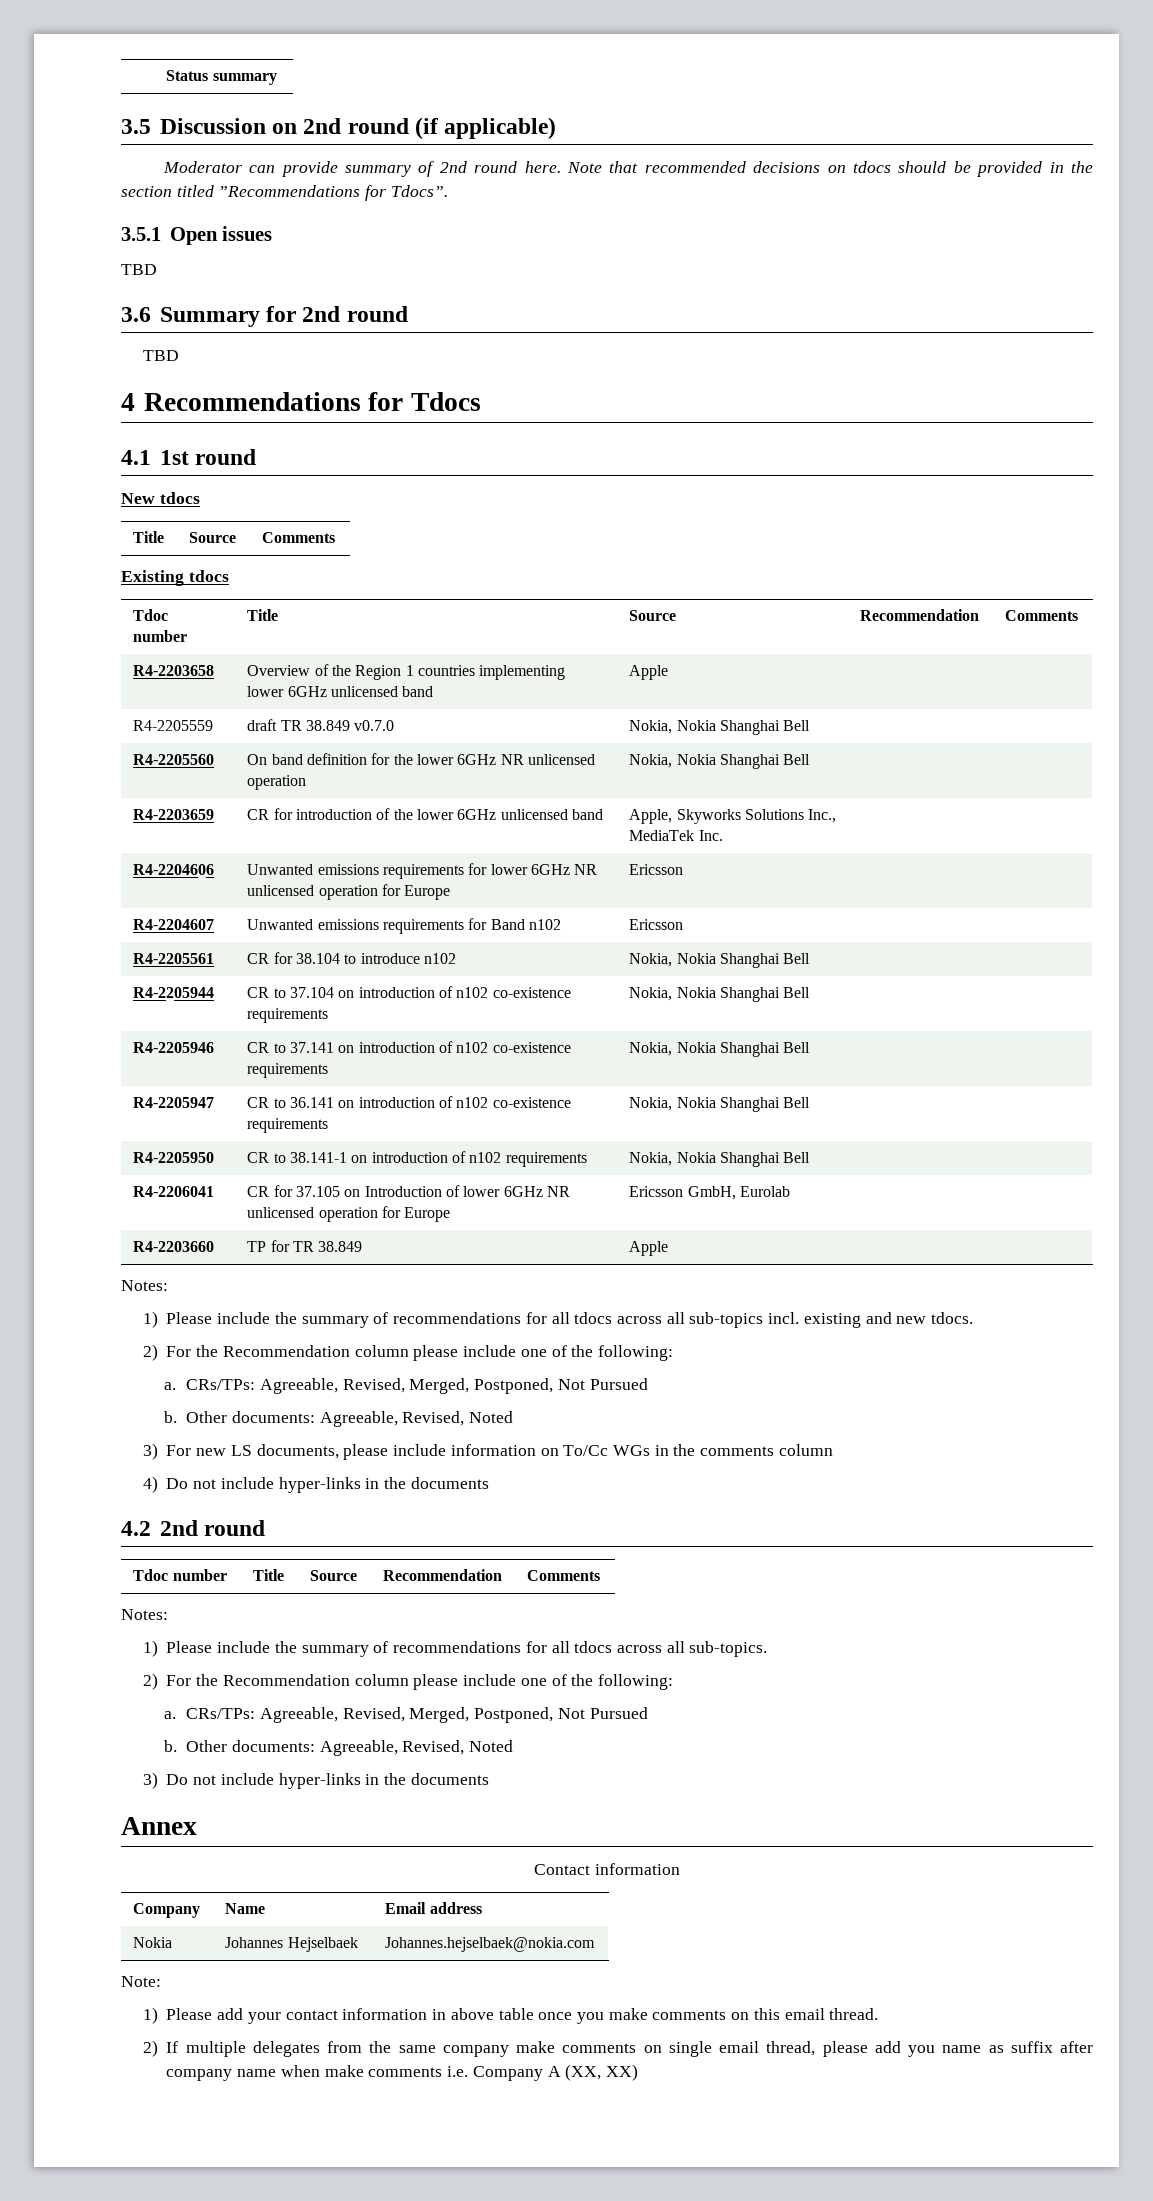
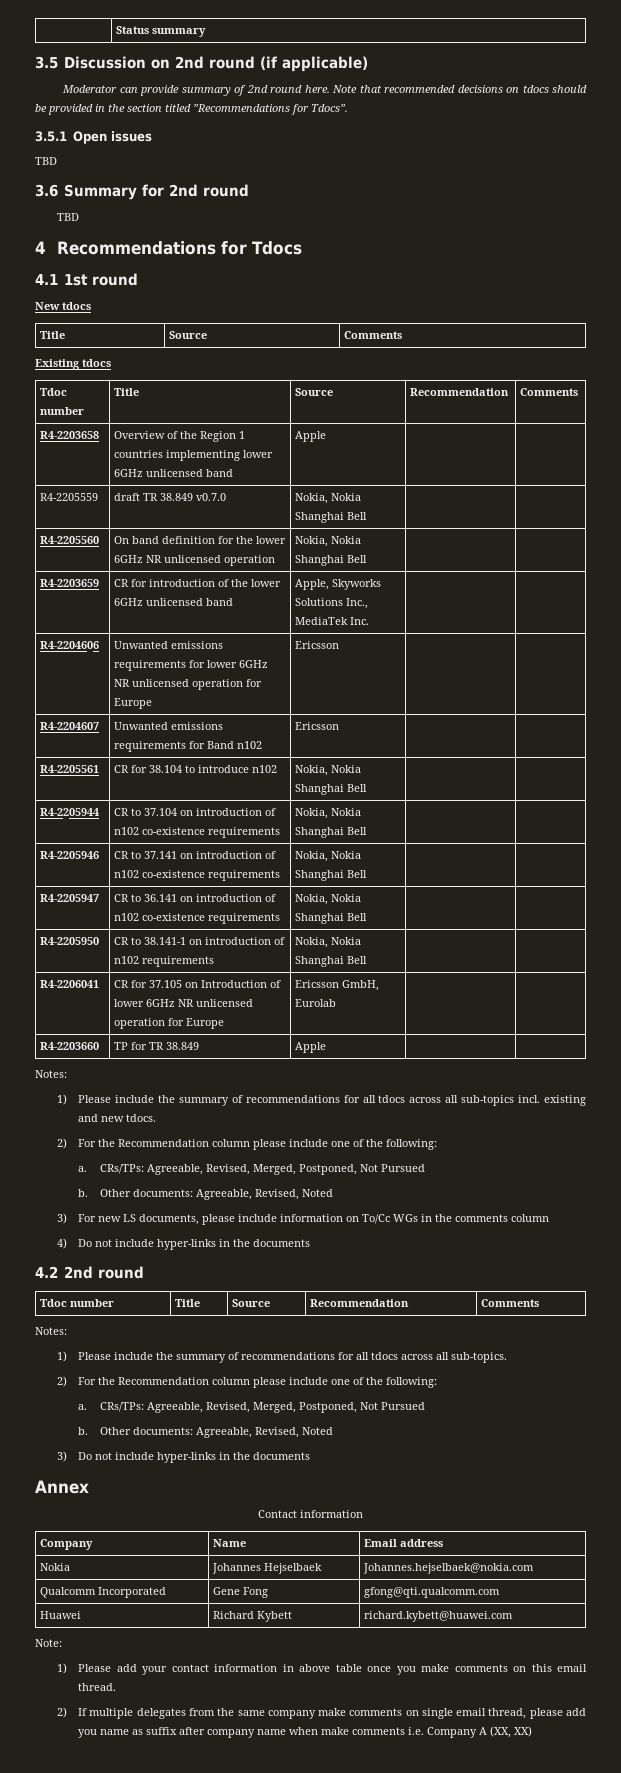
(596, 1944) none -> [40,1587,167,1598] [213,1587,269,1598] [364,1587,501,1598] [40,1611,82,1619] [213,1611,293,1622] [364,1611,514,1622] // Qualcomm Incorporated | Gene Fong | gfong@qti.qualcomm.com // Huawei | Richard Kybett | richard.kybett@huawei.com

